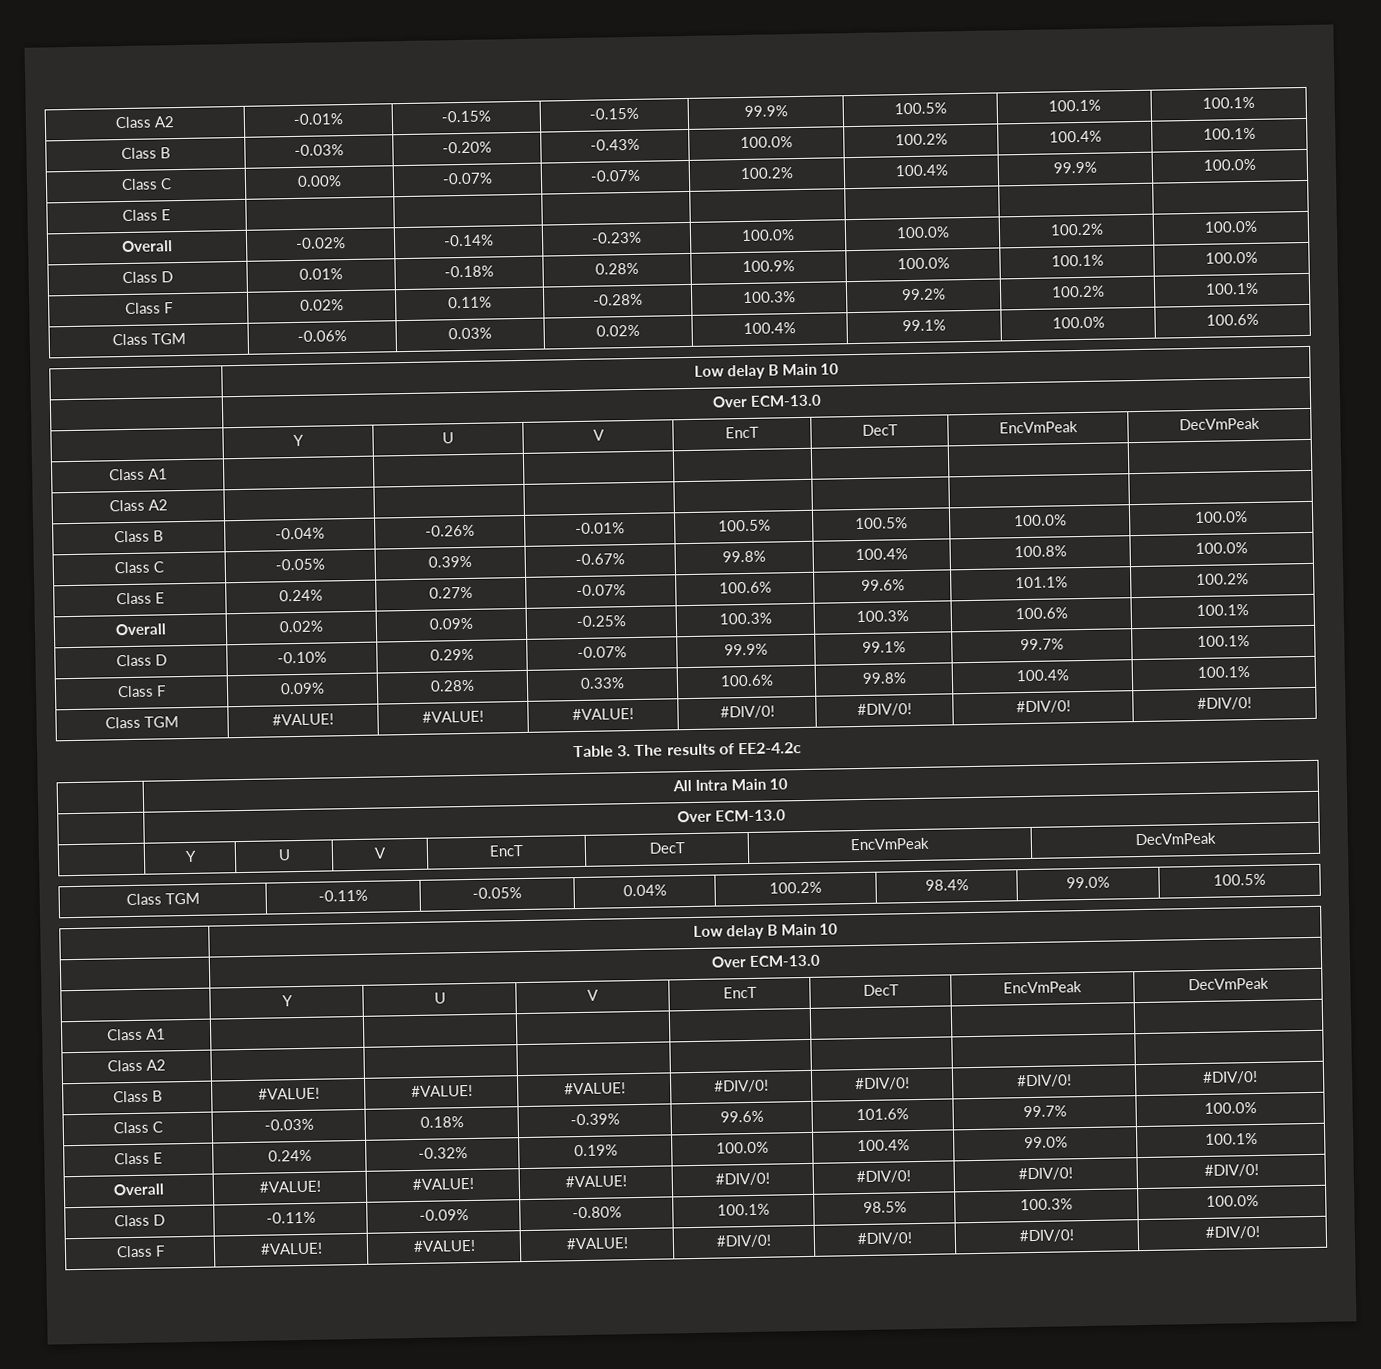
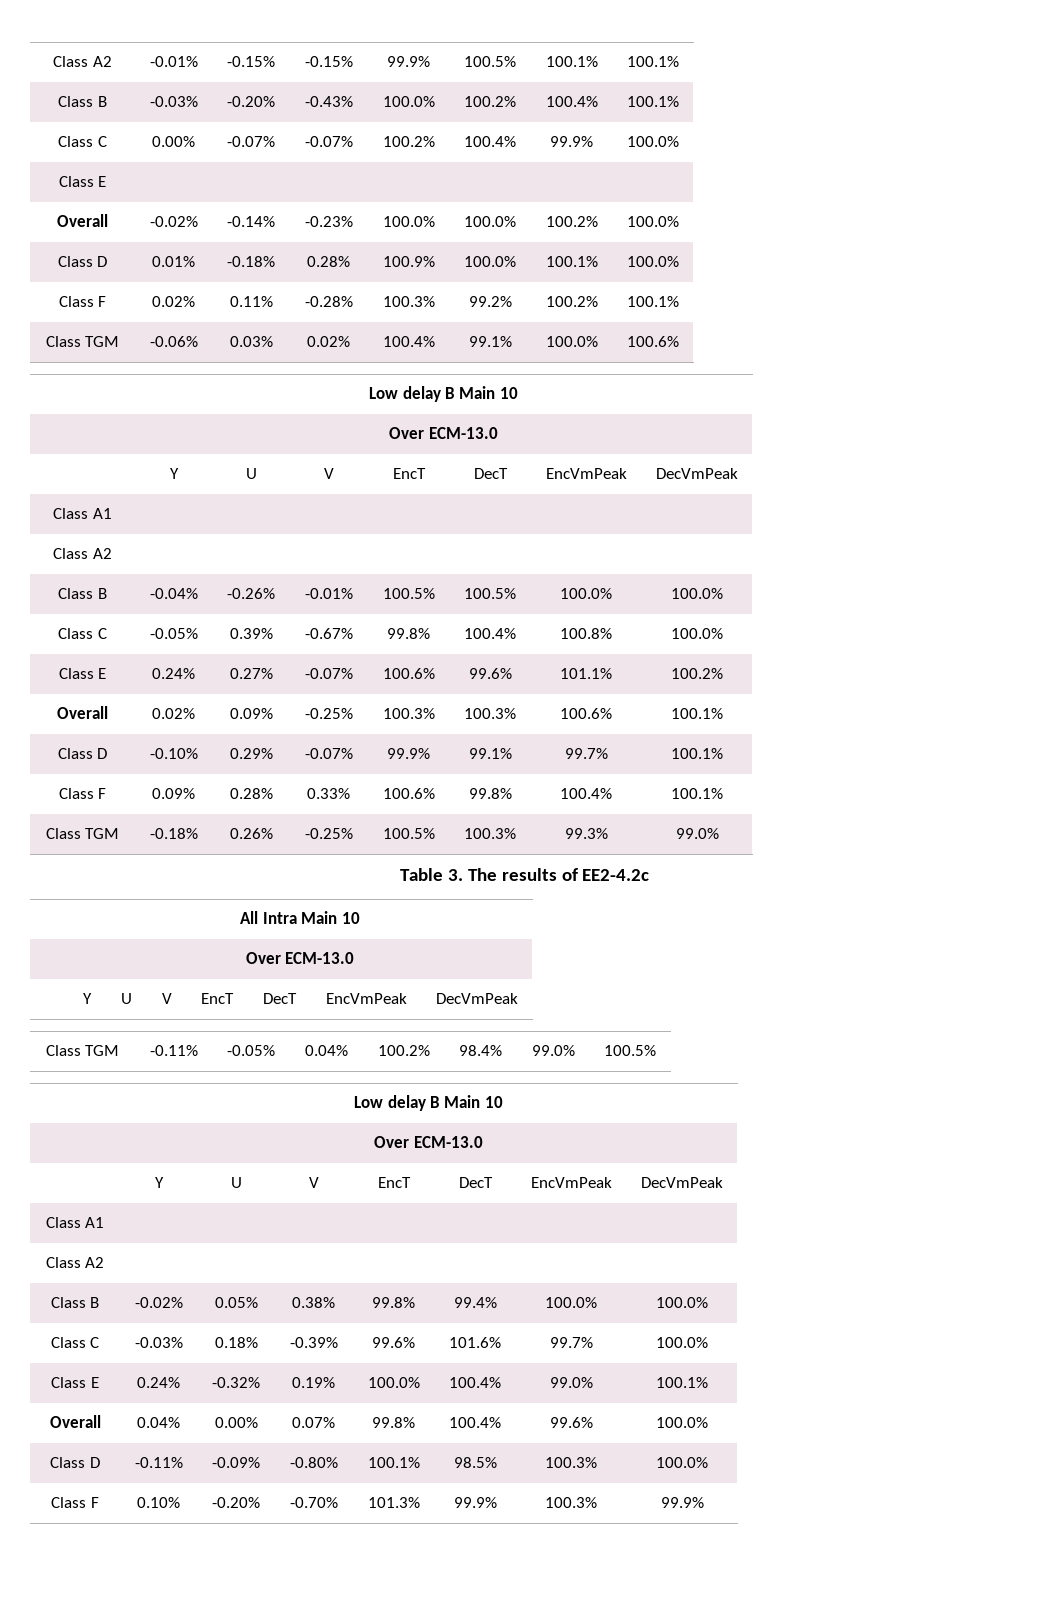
[272,713,334,726] [422,710,484,723] [572,708,634,721] [719,705,775,719] [857,703,912,717] [1015,700,1071,714] [1197,697,1252,710] #VALUE! | #VALUE! | #VALUE! | #DIV/0! | #DIV/0! | #DIV/0! | #DIV/0! -> [149,828,198,839] [229,828,273,839] [304,828,353,839] [382,828,435,839] [464,828,516,839] [564,828,608,839] [675,828,719,839] -0.18% | 0.26% | -0.25% | 100.5% | 100.3% | 99.3% | 99.0%
[257,1087,320,1100] [410,1084,473,1098] [563,1082,626,1095] [714,1079,769,1093] [855,1077,910,1091] [1017,1074,1072,1088] [1201,1070,1258,1084] #VALUE! | #VALUE! | #VALUE! | #DIV/0! | #DIV/0! | #DIV/0! | #DIV/0! -> [134,1297,183,1308] [214,1297,258,1308] [292,1297,335,1308] [372,1297,415,1308] [453,1297,497,1308] [545,1297,597,1308] [656,1297,708,1308] -0.02% | 0.05% | 0.38% | 99.8% | 99.4% | 100.0% | 100.0%
[258,1180,321,1193] [411,1177,474,1191] [564,1175,627,1188] [715,1172,770,1186] [856,1170,911,1184] [1018,1167,1073,1181] [1203,1163,1259,1177] #VALUE! | #VALUE! | #VALUE! | #DIV/0! | #DIV/0! | #DIV/0! | #DIV/0! -> [137,1417,180,1428] [214,1417,258,1428] [292,1417,335,1428] [372,1417,415,1428] [449,1417,501,1428] [549,1417,593,1428] [656,1417,708,1428] 0.04% | 0.00% | 0.07% | 99.8% | 100.4% | 99.6% | 100.0%
[259,1242,323,1255] [412,1239,476,1253] [565,1237,629,1250] [716,1234,772,1248] [857,1232,912,1246] [1019,1229,1074,1243] [1204,1225,1260,1239] #VALUE! | #VALUE! | #VALUE! | #DIV/0! | #DIV/0! | #DIV/0! | #DIV/0! -> [137,1497,180,1508] [212,1497,260,1508] [289,1497,338,1508] [367,1497,420,1508] [453,1497,497,1508] [545,1497,597,1508] [660,1497,704,1508] 0.10% | -0.20% | -0.70% | 101.3% | 99.9% | 100.3% | 99.9%

